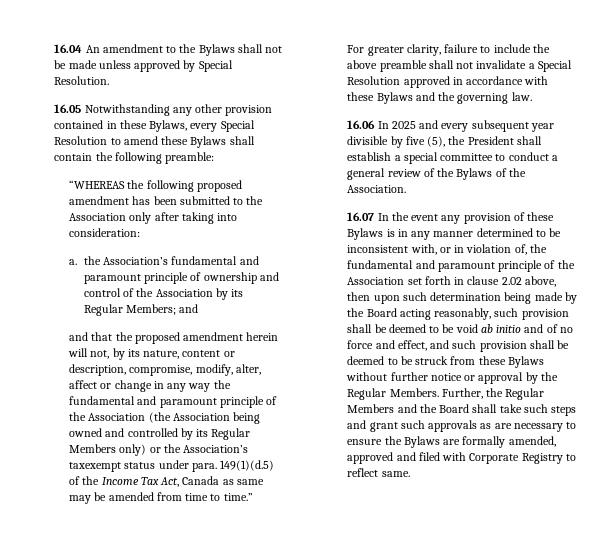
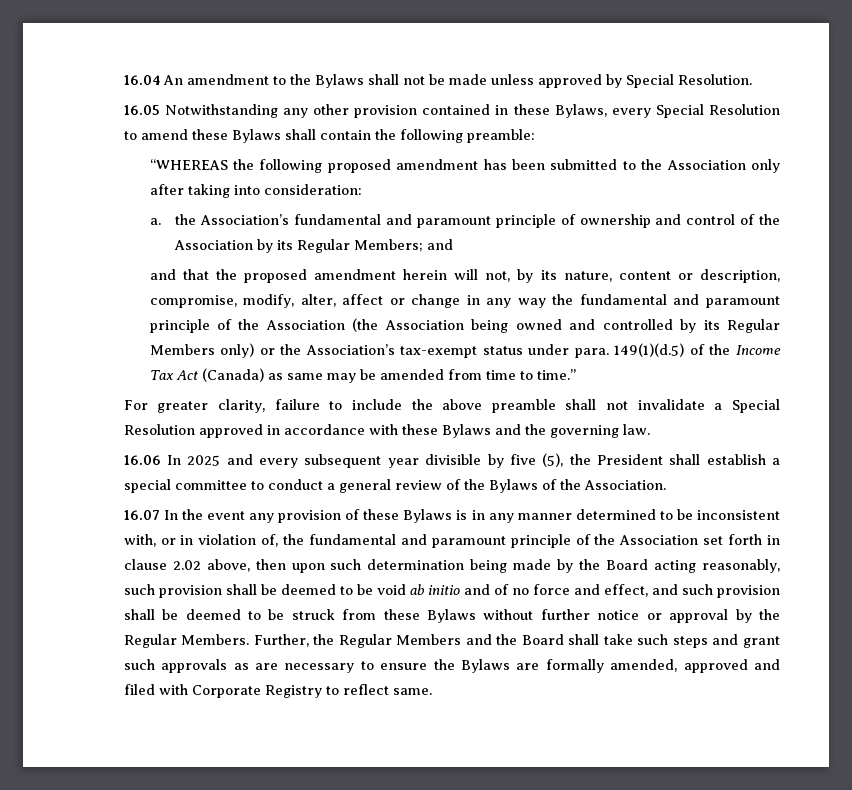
[69,462,122,472] taxexempt -> [400,346,478,358] tax-exempt
[160,476,220,487] Act, Canada -> [175,368,264,382] Act (Canada)

